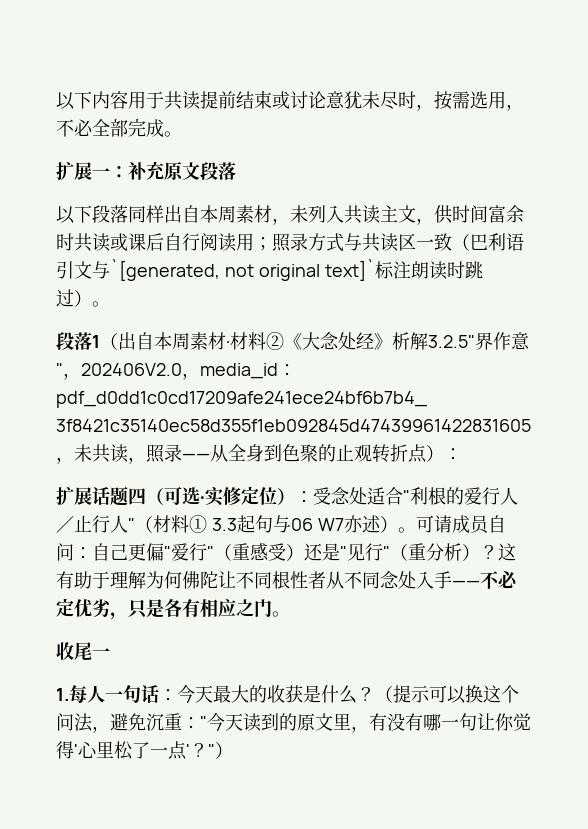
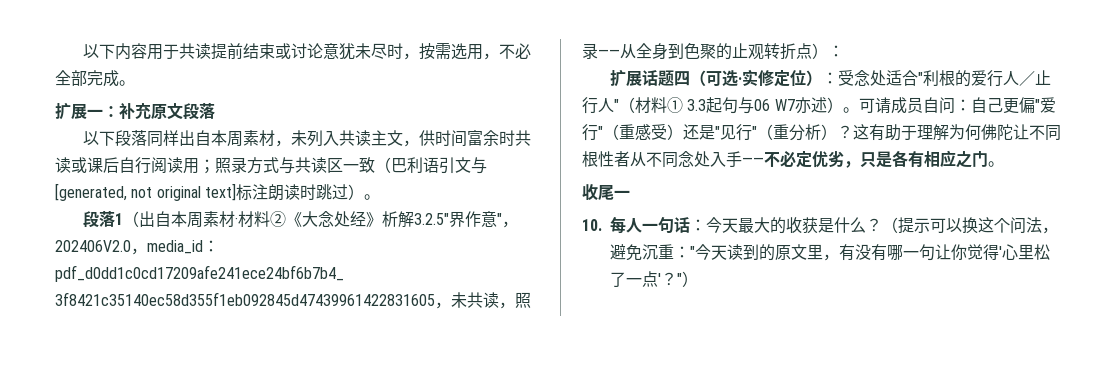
[110,259,220,281] `[generated, -> [55,183,127,201] [generated,
[324,259,375,281] text]` -> [204,183,236,201] text]
[56,688,69,701] 1. -> [582,219,602,231] 10.

